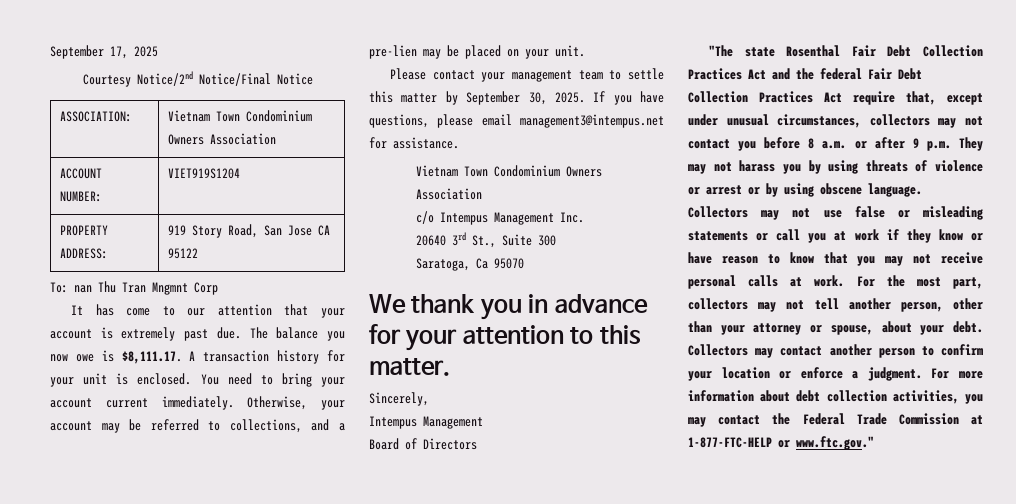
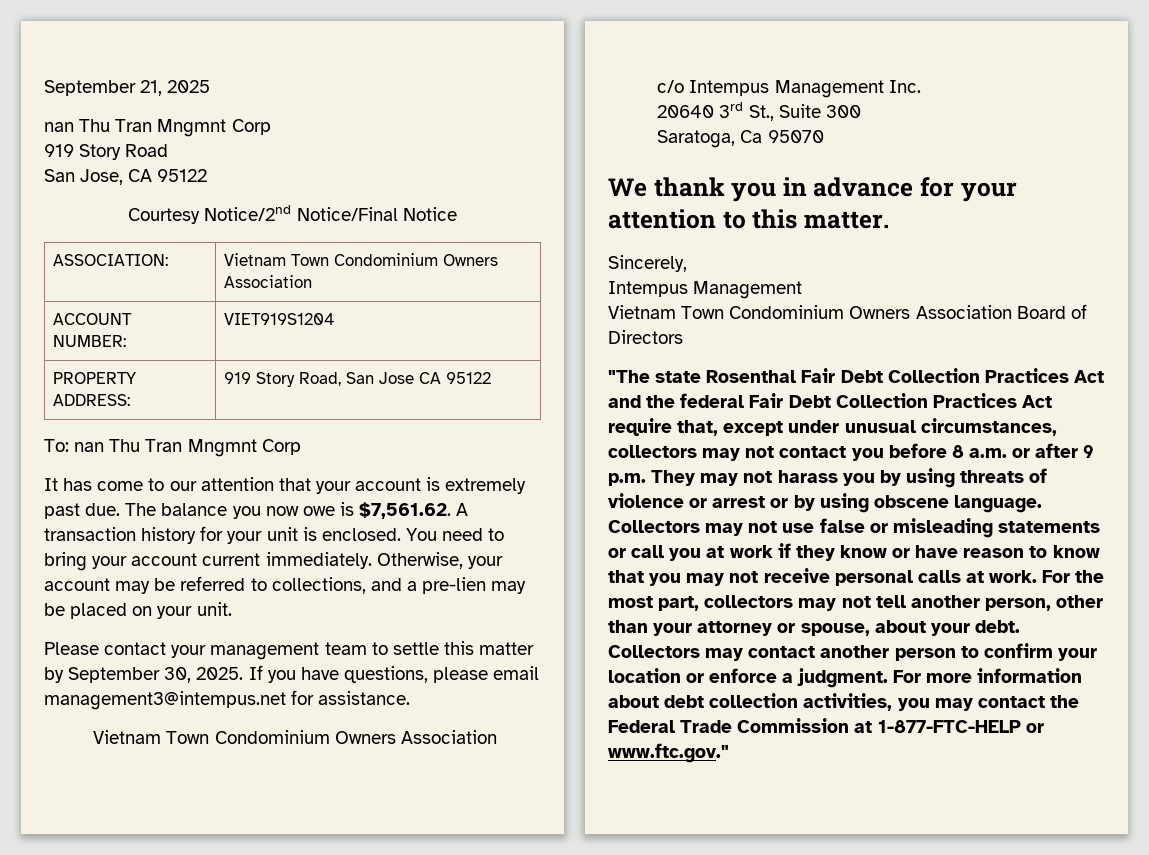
[50,45,128,59] September 17, -> [44,80,163,96] September 21,
(158, 51) none -> [44,119,271,137] [44,144,169,160] [44,169,208,185] // nan Thu Tran Mngmnt Corp // 919 Story Road // San Jose, CA 95122
[121,351,182,364] $8,111.17. -> [359,502,452,519] $7,561.62.
(483, 422) none -> [608,305,1012,319] Vietnam Town Condominium Owners Association

